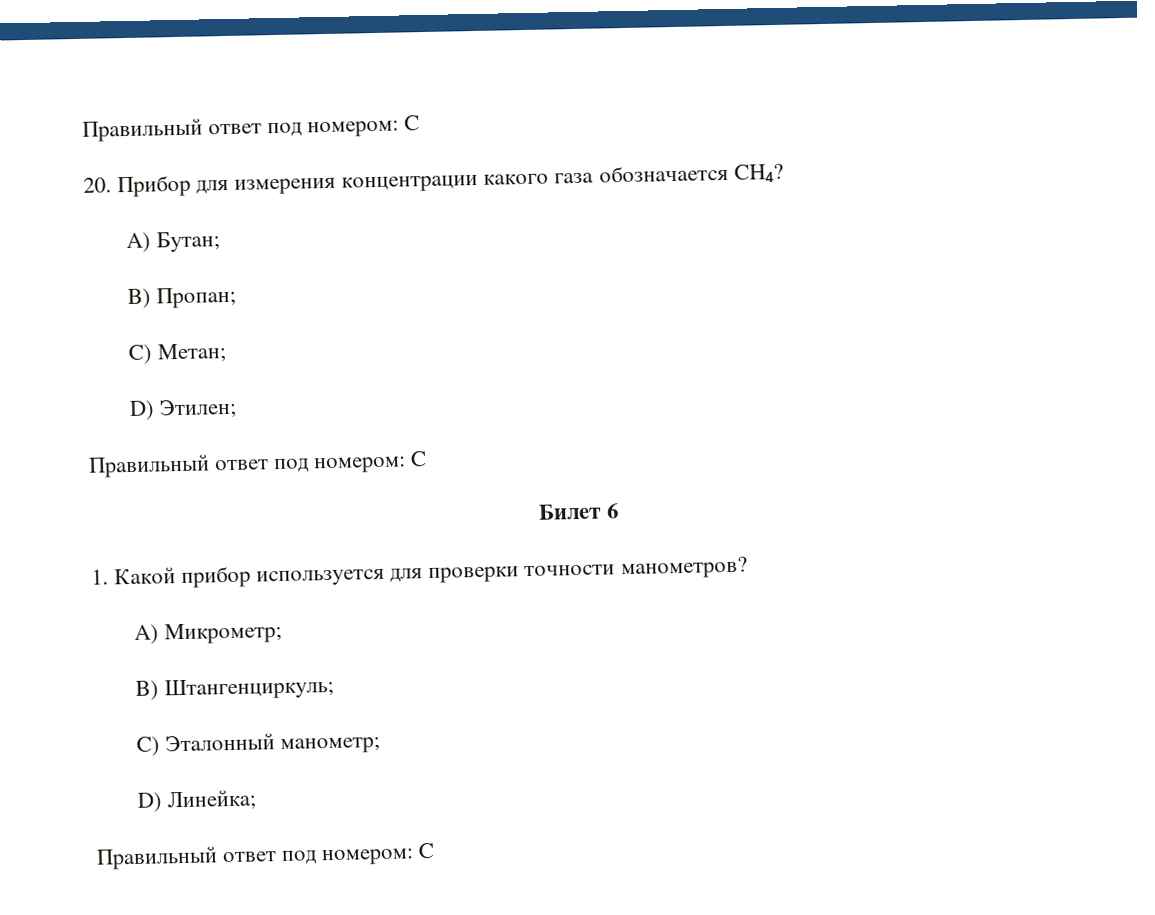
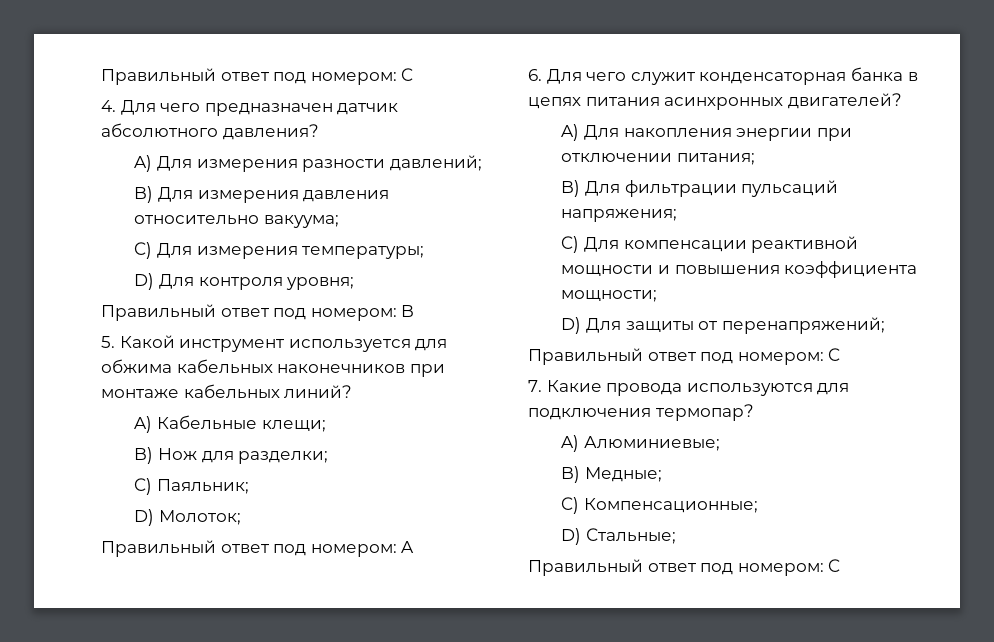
[82,115,421,142] [83,163,784,198] [125,231,221,254] [126,286,237,310] [127,343,228,366] [128,398,238,421] [88,451,428,478] [538,503,619,520] [91,556,748,588] [133,621,283,645] [134,676,335,701] [135,733,381,757] [136,789,258,813] Правильный ответ под номером: C // 20. Прибор для измерения концентрации какого газа обозначается CH₄? // A) Бутан; // B) Пропан; // C) Метан; // D) Этилен; // Правильный ответ под номером: C // Билет 6 // 1. Какой прибор используется для проверки точности манометров? // A) Микрометр; // B) Штангенциркуль; // C) Эталонный манометр; // D) Линейка; -> [101,68,414,85] [101,100,399,116] [101,123,319,140] [134,155,482,172] [134,186,390,203] [134,215,339,228] [134,242,425,259] [134,273,355,290] [101,304,415,321] [101,335,448,352] [101,359,445,377] [101,384,353,399] [134,415,326,433] [134,447,329,464] [134,478,249,495] [134,509,241,526] [101,540,415,557] [528,67,918,85] [528,93,902,110] [561,124,852,141] [561,153,755,165] [561,180,839,197] [561,209,678,222] [561,236,859,253] [561,261,918,278] [561,290,658,302] [561,317,885,334] [528,348,841,365] [528,380,850,396] [528,404,754,421] [561,435,720,452] [561,466,662,483] [561,497,758,514] [561,528,676,545] Правильный ответ под номером: C // 4. Для чего предназначен датчик абсолютного давления? // A) Для измерения разности давлений; // B) Для измерения давления относительно вакуума; // C) Для измерения температуры; // D) Для контроля уровня; // Правильный ответ под номером: B // 5. Какой инструмент используется для обжима кабельных наконечников при монтаже кабельных линий? // A) Кабельные клещи; // B) Нож для разделки; // C) Паяльник; // D) Молоток; // Правильный ответ под номером: A // 6. Для чего служит конденсаторная банка в цепях питания асинхронных двигателей? // A) Для накопления энергии при отключении питания; // B) Для фильтрации пульсаций напряжения; // C) Для компенсации реактивной мощности и повышения коэффициента мощности; // D) Для защиты от перенапряжений; // Правильный ответ под номером: C // 7. Какие провода используются для подключения термопар? // A) Алюминиевые; // B) Медные; // C) Компенсационные; // D) Стальные;

